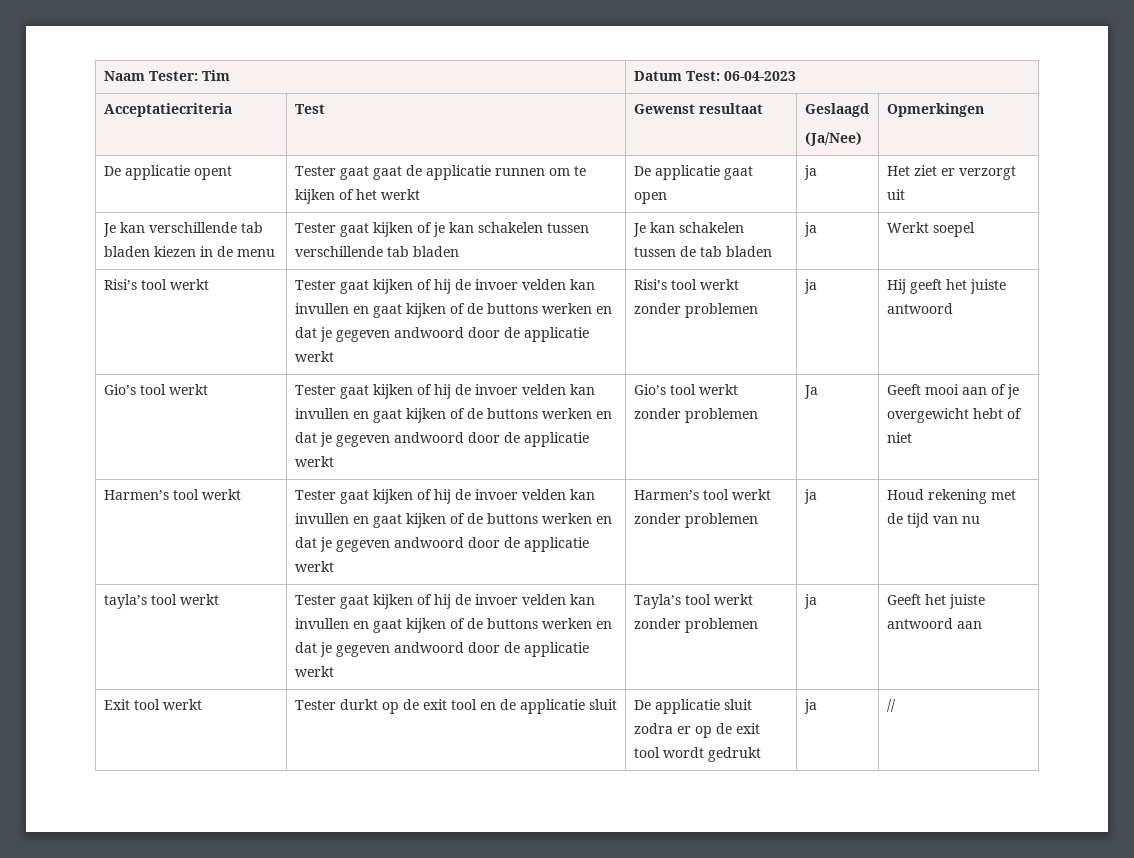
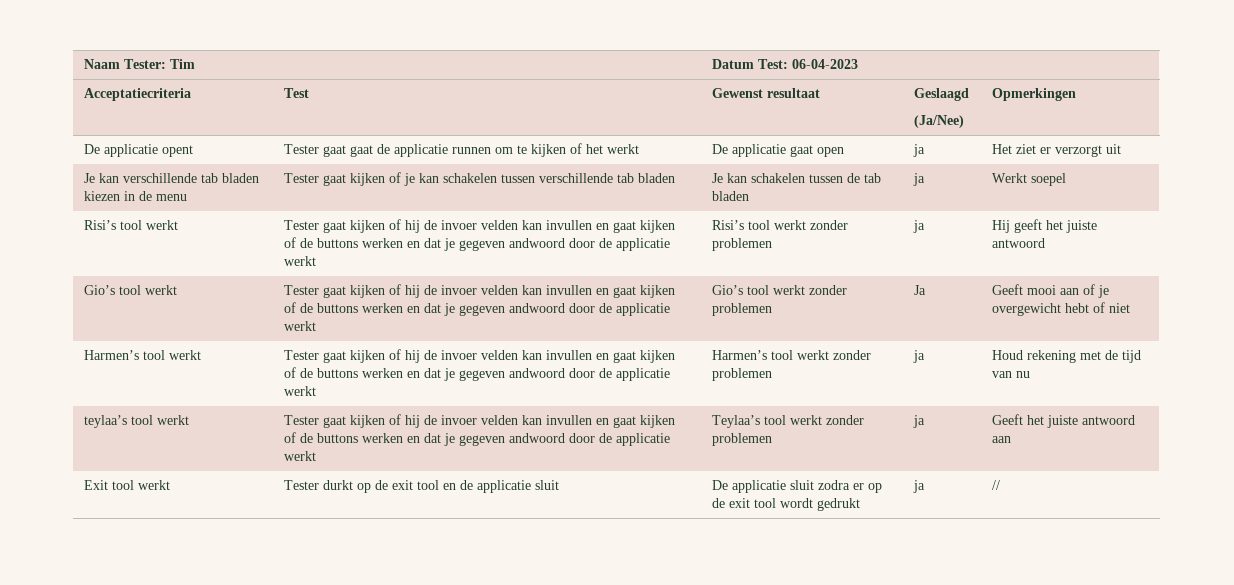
[103,594,147,609] tayla’s -> [84,415,128,428] teylaa’s
[633,594,681,609] Tayla’s -> [712,415,761,428] Teylaa’s

